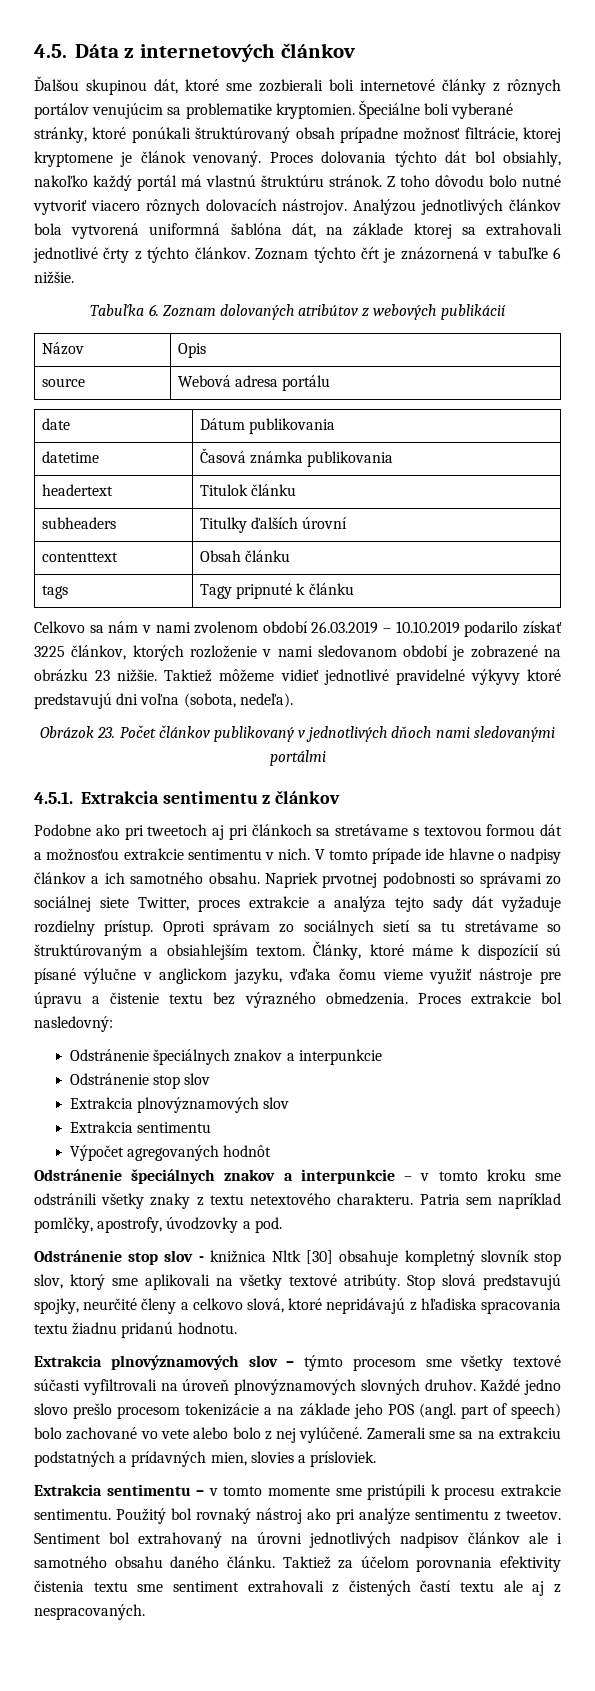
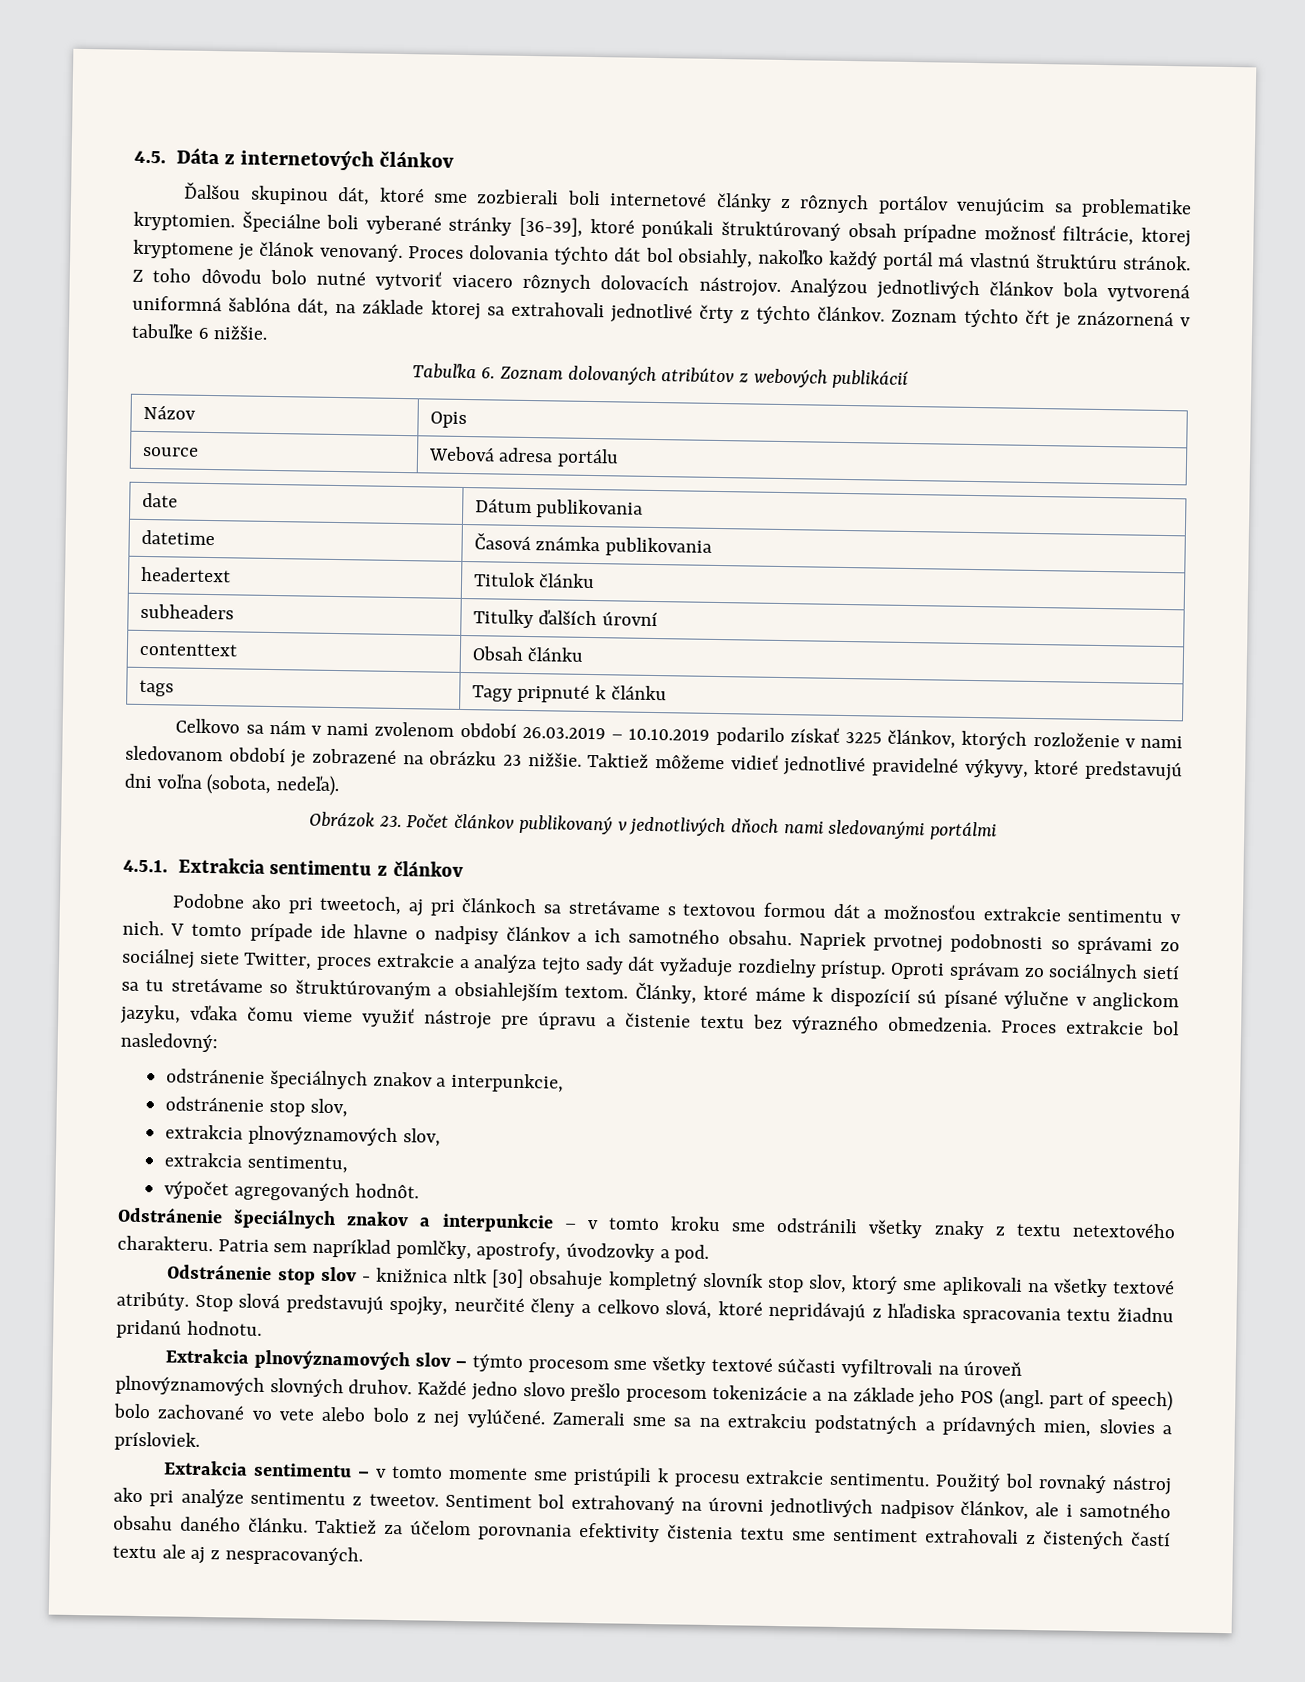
[34,127,87,143] stránky, -> [448,216,584,237] stránky [36-39],
[470,669,520,685] výkyvy -> [964,758,1029,778] výkyvy,
[147,824,208,836] tweetoch -> [319,895,403,916] tweetoch,
[69,1049,382,1065] [69,1073,211,1089] [69,1097,290,1113] [69,1121,212,1133] [69,1145,272,1161] Odstránenie špeciálnych znakov a interpunkcie // Odstránenie stop slov // Extrakcia plnovýznamových slov // Extrakcia sentimentu // Výpočet agregovaných hodnôt -> [166,1068,564,1093] [165,1096,348,1118] [165,1124,441,1147] [164,1152,348,1174] [164,1180,419,1202] odstránenie špeciálnych znakov a interpunkcie, // odstránenie stop slov, // extrakcia plnovýznamových slov, // extrakcia sentimentu, // výpočet agregovaných hodnôt.
[272,1250,301,1262] Nltk -> [453,1268,489,1284] nltk
[468,1532,520,1544] článkov -> [960,1500,1030,1521] článkov,

